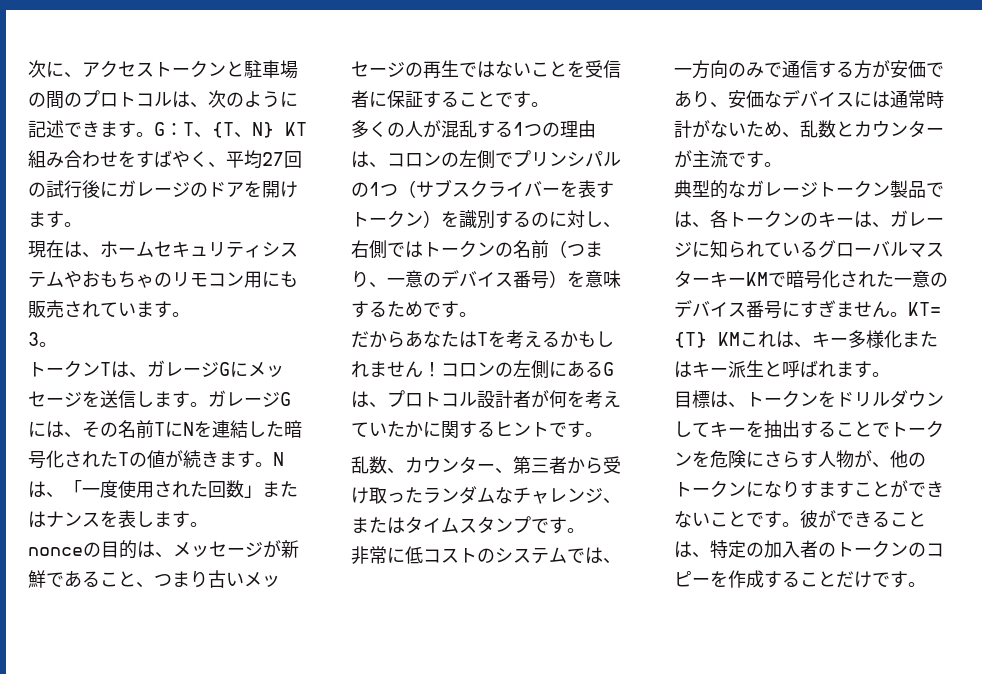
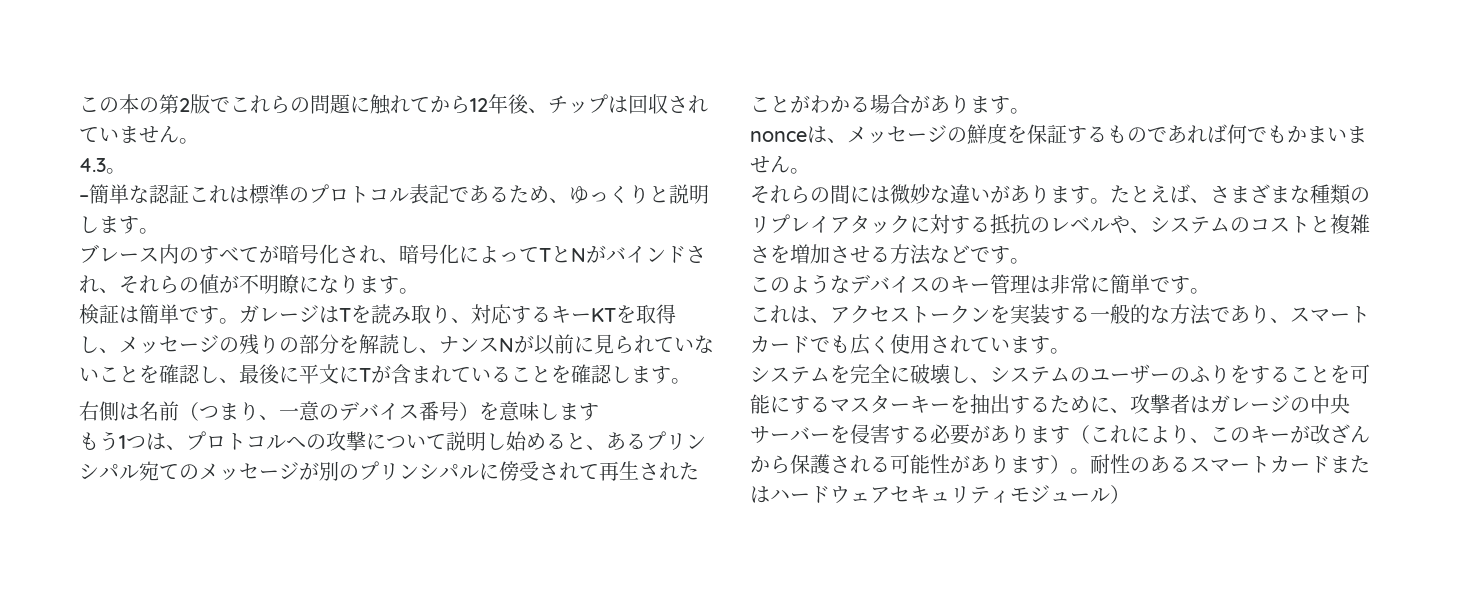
[28,60,298,79] [28,90,298,109] [28,120,307,138] [28,150,302,169] [28,180,298,198] [28,211,82,228] [28,240,298,258] [28,270,298,288] [28,300,190,318] [28,332,57,347] [28,360,284,378] [28,390,291,408] [28,420,302,438] [28,450,284,469] [28,480,298,498] [28,510,208,528] [28,540,299,559] [28,570,280,588] [351,60,621,79] [351,90,549,108] [351,120,596,138] [351,150,621,168] [351,179,614,198] [351,210,621,229] [351,240,513,258] 次に、アクセストークンと駐車場の間のプロトコルは、次のように記述できます。G：T、{T、N} KT組み合わせをすばやく、平均27回の試行後にガレージのドアを開けます。 // 現在は、ホームセキュリティシステムやおもちゃのリモコン用にも販売されています。 // 3。 // トークンTは、ガレージGにメッセージを送信します。ガレージGには、その名前TにNを連結した暗号化されたTの値が続きます。Nは、「一度使用された回数」またはナンスを表します。 // nonceの目的は、メッセージが新鮮であること、つまり古いメッセージの再生ではないことを受信者に保証することです。 // 多くの人が混乱する1つの理由は、コロンの左側でプリンシパルの1つ（サブスクライバーを表すトークン）を識別するのに対し、右側ではトークンの -> [79,94,708,115] [79,125,199,144] [79,158,126,174] [79,184,709,204] [79,216,159,234] [79,244,706,264] [79,274,419,294] [79,304,676,324] [79,334,714,355] [79,364,691,384] [79,401,139,421] この本の第2版でこれらの問題に触れてから12年後、チップは回収されていません。 // 4.3。 // –簡単な認証これは標準のプロトコル表記であるため、ゆっくりと説明します。 // ブレース内のすべてが暗号化され、暗号化によってTとNがバインドされ、それらの値が不明瞭になります。 // 検証は簡単です。ガレージはTを読み取り、対応するキーKTを取得し、メッセージの残りの部分を解読し、ナンスNが以前に見られていないことを確認し、最後に平文にTが含まれていることを確認します。 // 右側は
[351,301,477,318] [351,330,614,349] [351,360,614,378] [351,390,621,409] [351,421,603,438] [351,456,621,474] [351,486,621,504] [351,516,585,534] [351,546,621,564] [674,60,944,79] [674,90,944,108] [674,120,944,138] [674,150,782,168] [674,180,944,199] [674,210,944,228] [674,240,944,258] [674,270,948,289] [674,300,941,319] [674,330,938,348] [674,360,890,378] [674,390,944,408] [674,420,944,438] [674,450,926,468] [674,480,944,498] [674,510,926,528] [674,540,944,558] [674,570,926,588] するためです。 // だからあなたはTを考えるかもしれません！コロンの左側にあるGは、プロトコル設計者が何を考えていたかに関するヒントです。 // 乱数、カウンター、第三者から受け取ったランダムなチャレンジ、またはタイムスタンプです。 // 非常に低コストのシステムでは、一方向のみで通信する方が安価であり、安価なデバイスには通常時計がないため、乱数とカウンターが主流です。 // 典型的なガレージトークン製品では、各トークンのキーは、ガレージに知られているグローバルマスターキーKMで暗号化された一意のデバイス番号にすぎません。KT= {T} KMこれは、キー多様化またはキー派生と呼ばれます。 // 目標は、トークンをドリルダウンしてキーを抽出することでトークンを危険にさらす人物が、他のトークンになりすますことができないことです。彼ができることは、特定の加入者のトークンのコピーを作成することだけです。 -> [539,403,599,421] [79,431,706,451] [79,461,699,481] [750,94,1030,114] [750,123,1367,144] [750,155,810,174] [750,184,1370,205] [750,214,1370,234] [750,244,1030,265] [750,274,1210,294] [750,304,1370,325] [750,334,1070,355] [750,364,1370,384] [750,394,1350,414] [750,424,1370,445] [750,454,1370,474] [750,485,1130,504] します // もう1つは、プロトコルへの攻撃について説明し始めると、あるプリンシパル宛てのメッセージが別のプリンシパルに傍受されて再生されたことがわかる場合があります。 // nonceは、メッセージの鮮度を保証するものであれば何でもかまいません。 // それらの間には微妙な違いがあります。たとえば、さまざまな種類のリプレイアタックに対する抵抗のレベルや、システムのコストと複雑さを増加させる方法などです。 // このようなデバイスのキー管理は非常に簡単です。 // これは、アクセストークンを実装する一般的な方法であり、スマートカードでも広く使用されています。 // システムを完全に破壊し、システムのユーザーのふりをすることを可能にするマスターキーを抽出するために、攻撃者はガレージの中央サーバーを侵害する必要があります（これにより、このキーが改ざんから保護される可能性があります）。耐性のあるスマートカードまたはハードウェアセキュリティモジュール）

